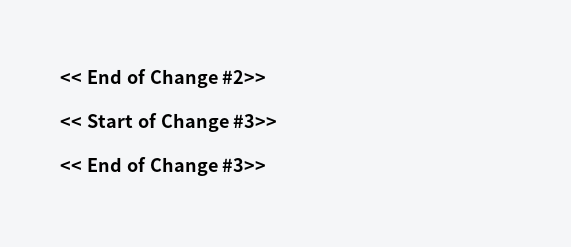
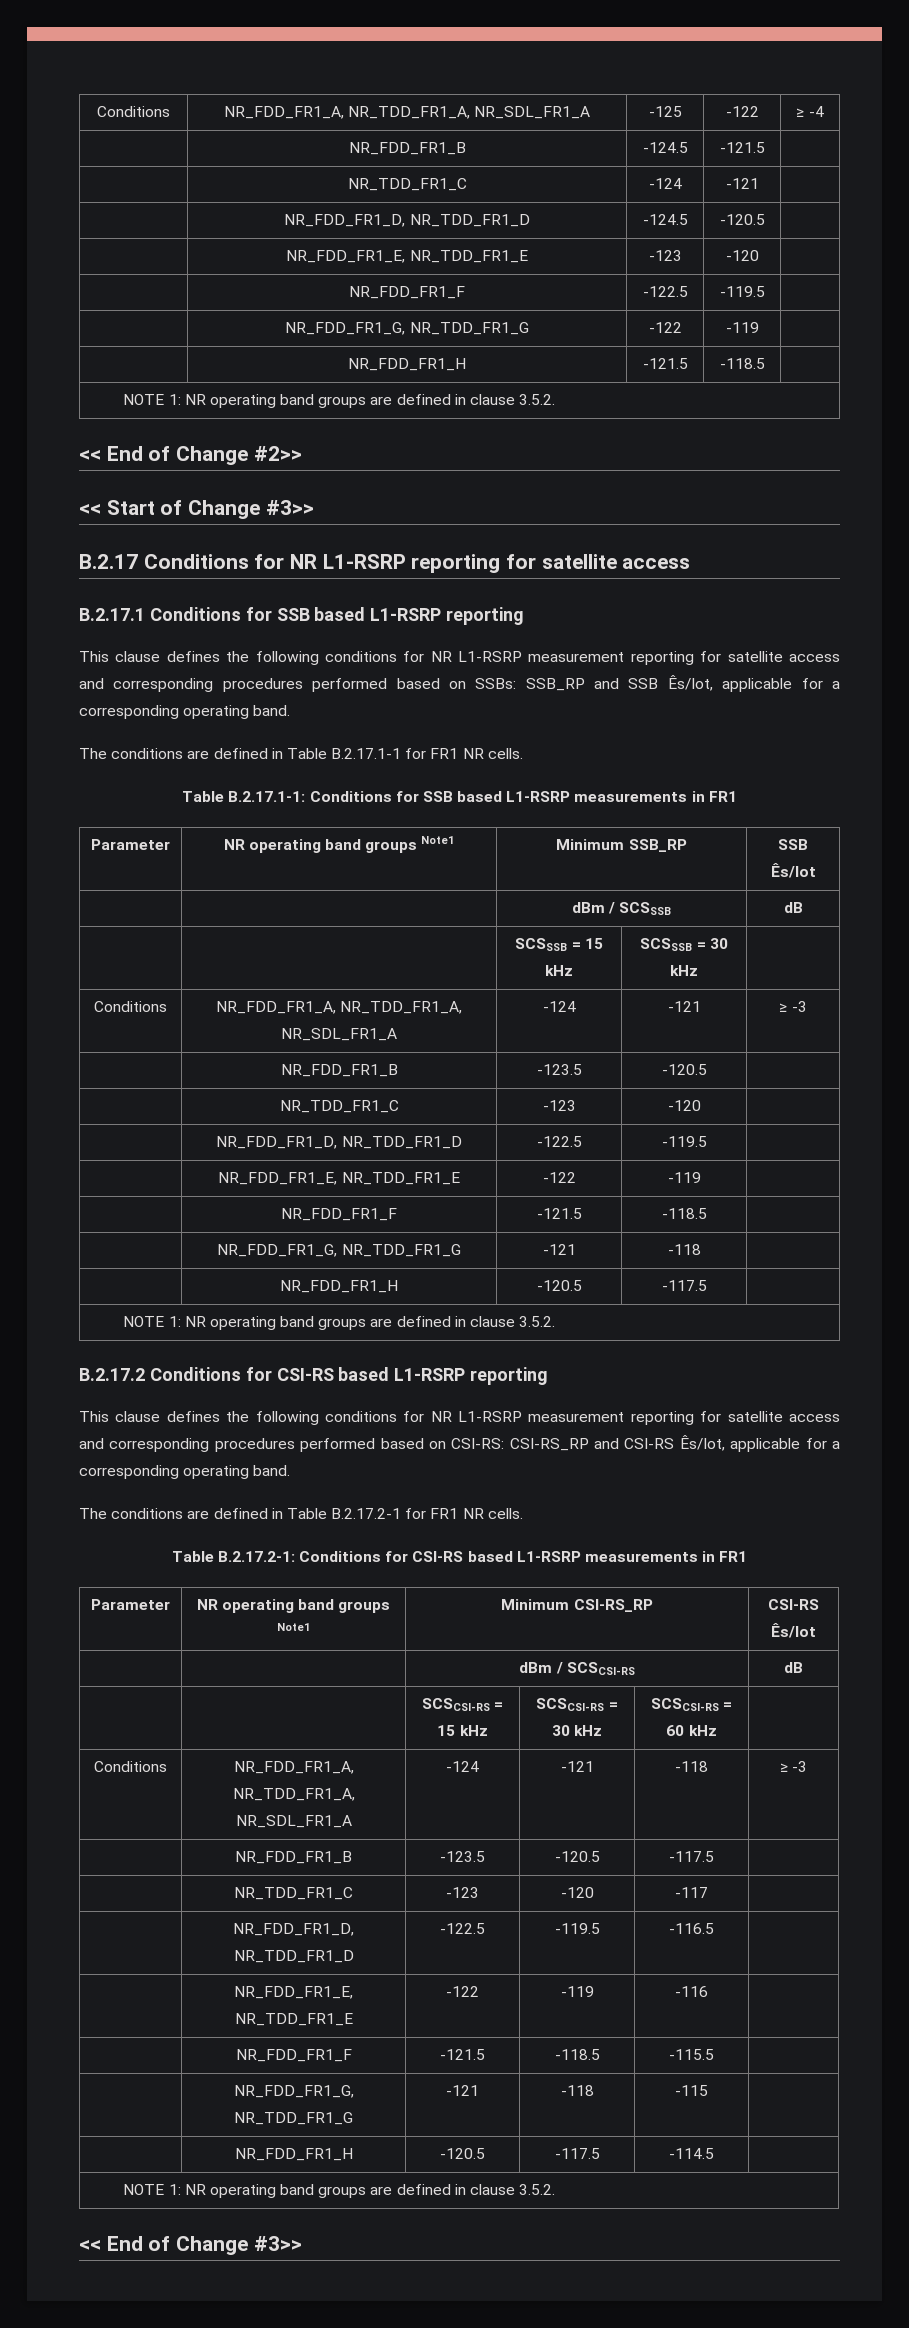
(60, 78) none -> [97,106,170,117] [223,106,591,119] [648,106,682,117] [725,106,759,117] [796,106,824,117] [348,142,466,155] [642,142,688,153] [719,142,765,153] [347,178,467,191] [648,178,682,189] [725,178,759,189] [284,214,530,227] [642,214,688,225] [719,214,765,225] [286,250,528,263] [648,250,682,261] [725,250,759,261] [349,286,466,299] [642,286,688,297] [719,286,765,297] [285,322,529,335] [648,322,682,333] [725,322,759,333] [348,358,467,371] [642,358,688,369] [719,358,765,369] [123,394,556,408] Conditions | NR_FDD_FR1_A, NR_TDD_FR1_A, NR_SDL_FR1_A | -125 | -122 | ≥ -4 // | NR_FDD_FR1_B | -124.5 | -121.5 | // | NR_TDD_FR1_C | -124 | -121 | // | NR_FDD_FR1_D, NR_TDD_FR1_D | -124.5 | -120.5 | // | NR_FDD_FR1_E, NR_TDD_FR1_E | -123 | -120 | // | NR_FDD_FR1_F | -122.5 | -119.5 | // | NR_FDD_FR1_G, NR_TDD_FR1_G | -122 | -119 | // | NR_FDD_FR1_H | -121.5 | -118.5 | // NOTE 1: NR operating band groups are defined in clause 3.5.2. //
(278, 121) none -> [79,554,691,573] [79,607,525,625] [79,651,840,665] [79,675,840,692] [79,705,291,719] [79,748,523,759] [182,791,737,802] [91,839,170,850] [223,836,455,853] [556,839,687,852] [778,839,808,850] [770,863,816,878] [571,902,672,915] [783,902,803,913] [515,938,603,951] [545,965,573,976] [640,938,728,951] [670,965,698,976] [94,1001,167,1012] [215,1001,463,1014] [281,1028,397,1041] [542,1001,576,1012] [667,1001,701,1012] [779,1001,807,1012] [280,1064,398,1077] [536,1064,582,1075] [661,1064,707,1075] [279,1100,399,1113] [542,1100,576,1111] [667,1100,701,1111] [216,1136,462,1149] [536,1136,582,1147] [661,1136,707,1147] [218,1172,460,1185] [542,1172,576,1183] [667,1172,701,1183] [281,1208,397,1221] [536,1208,582,1219] [661,1208,707,1219] [217,1244,461,1257] [542,1244,576,1255] [667,1244,701,1255] [280,1280,398,1293] [536,1280,582,1291] [661,1280,707,1291] [123,1316,556,1330] [79,1367,549,1385] [79,1411,840,1425] [79,1435,840,1452] [79,1465,291,1479] [79,1508,523,1519] [171,1551,748,1562] [91,1599,170,1610] [196,1599,391,1613] [277,1623,310,1631] [501,1599,653,1612] [768,1599,819,1610] [771,1623,816,1638] [519,1662,635,1675] [784,1662,803,1673] [421,1698,504,1711] [437,1725,488,1736] [536,1698,618,1711] [551,1725,603,1736] [650,1698,733,1711] [666,1725,717,1736] [94,1761,167,1772] [233,1761,354,1774] [232,1788,355,1801] [235,1815,352,1828] [446,1761,479,1772] [560,1761,594,1772] [675,1761,708,1772] [779,1761,808,1772] [235,1851,352,1864] [440,1851,485,1862] [554,1851,600,1862] [669,1851,714,1862] [234,1887,353,1900] [446,1887,479,1898] [560,1887,594,1898] [675,1887,708,1898] [233,1923,354,1936] [233,1950,354,1963] [440,1923,485,1934] [554,1923,600,1934] [669,1923,714,1934] [234,1986,353,1999] [234,2013,353,2026] [446,1986,479,1997] [560,1986,594,1997] [675,1986,708,1997] [235,2049,352,2062] [440,2049,485,2060] [554,2049,600,2060] [669,2049,714,2060] [233,2085,354,2098] [234,2112,353,2125] [446,2085,479,2096] [560,2085,594,2096] [675,2085,708,2096] [234,2148,353,2161] [440,2148,485,2159] [554,2148,600,2159] [669,2148,714,2159] [123,2184,556,2198] // B.2.17 Conditions for NR L1-RSRP reporting for satellite access // B.2.17.1 Conditions for SSB based L1-RSRP reporting // This clause defines the following conditions for NR L1-RSRP measurement reporting for satellite access and corresponding procedures performed based on SSBs: SSB_RP and SSB Ês/Iot, applicable for a corresponding operating band. // The conditions are defined in Table B.2.17.1-1 for FR1 NR cells. // Table B.2.17.1-1: Conditions for SSB based L1-RSRP measurements in FR1 // Parameter | NR operating band groups Note1 | Minimum SSB_RP | SSB Ês/Iot // | | dBm / SCSSSB | dB // | | SCSSSB = 15 kHz | SCSSSB = 30 kHz | // Conditions | NR_FDD_FR1_A, NR_TDD_FR1_A, NR_SDL_FR1_A | -124 | -121 | ≥ -3 // | NR_FDD_FR1_B | -123.5 | -120.5 | // | NR_TDD_FR1_C | -123 | -120 | // | NR_FDD_FR1_D, NR_TDD_FR1_D | -122.5 | -119.5 | // | NR_FDD_FR1_E, NR_TDD_FR1_E | -122 | -119 | // | NR_FDD_FR1_F | -121.5 | -118.5 | // | NR_FDD_FR1_G, NR_TDD_FR1_G | -121 | -118 | // | NR_FDD_FR1_H | -120.5 | -117.5 | // NOTE 1: NR operating band groups are defined in clause 3.5.2. // B.2.17.2 Conditions for CSI-RS based L1-RSRP reporting // This clause defines the following conditions for NR L1-RSRP measurement reporting for satellite access and corresponding procedures performed based on CSI-RS: CSI-RS_RP and CSI-RS Ês/Iot, applicable for a corresponding operating band. // The conditions are defined in Table B.2.17.2-1 for FR1 NR cells. // Table B.2.17.2-1: Conditions for CSI-RS based L1-RSRP measurements in FR1 // Parameter | NR operating band groups Note1 | Minimum CSI-RS_RP | CSI-RS Ês/Iot // | | dBm / SCSCSI-RS | dB // | | SCSCSI-RS = 15 kHz | SCSCSI-RS = 30 kHz | SCSCSI-RS = 60 kHz | // Conditions | NR_FDD_FR1_A, NR_TDD_FR1_A, NR_SDL_FR1_A | -124 | -121 | -118 | ≥ -3 // | NR_FDD_FR1_B | -123.5 | -120.5 | -117.5 | // | NR_TDD_FR1_C | -123 | -120 | -117 | // | NR_FDD_FR1_D, NR_TDD_FR1_D | -122.5 | -119.5 | -116.5 | // | NR_FDD_FR1_E, NR_TDD_FR1_E | -122 | -119 | -116 | // | NR_FDD_FR1_F | -121.5 | -118.5 | -115.5 | // | NR_FDD_FR1_G, NR_TDD_FR1_G | -121 | -118 | -115 | // | NR_FDD_FR1_H | -120.5 | -117.5 | -114.5 | // NOTE 1: NR operating band groups are defined in clause 3.5.2.

